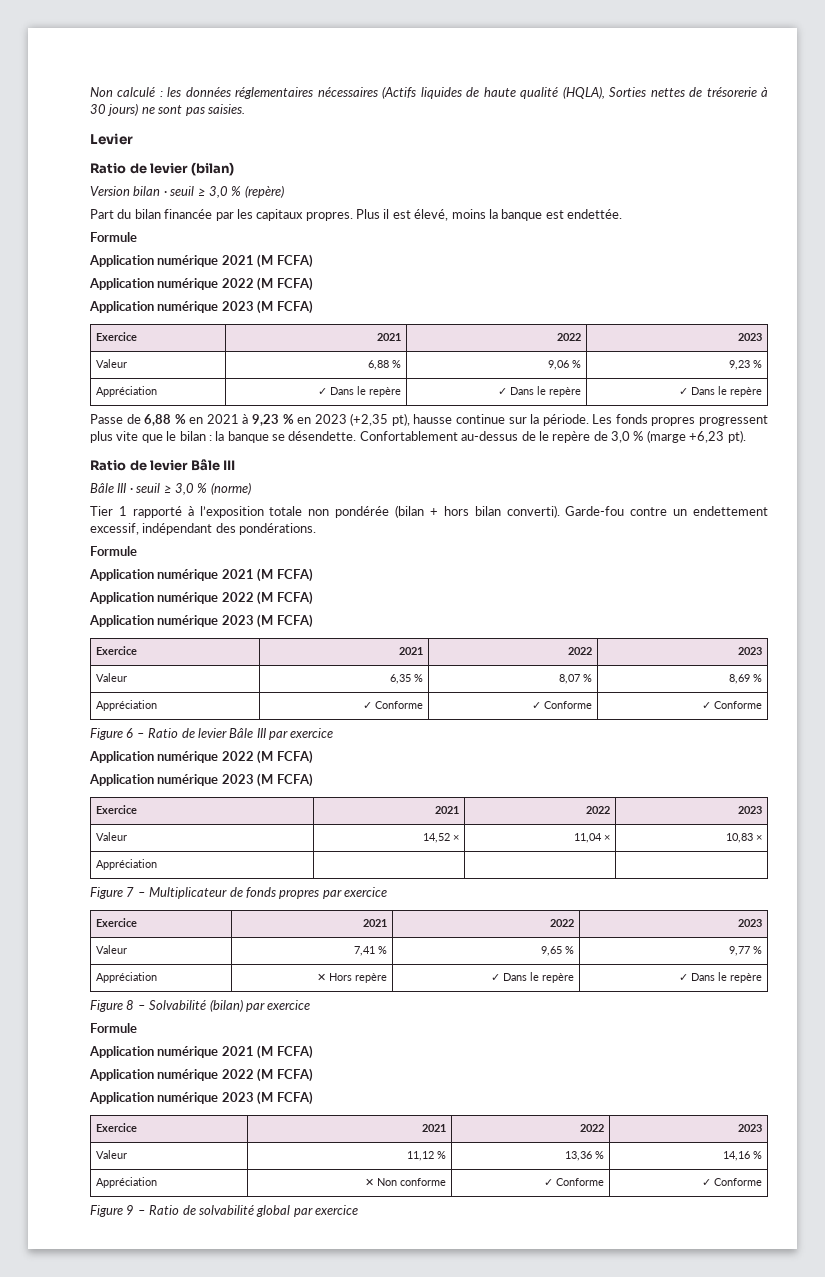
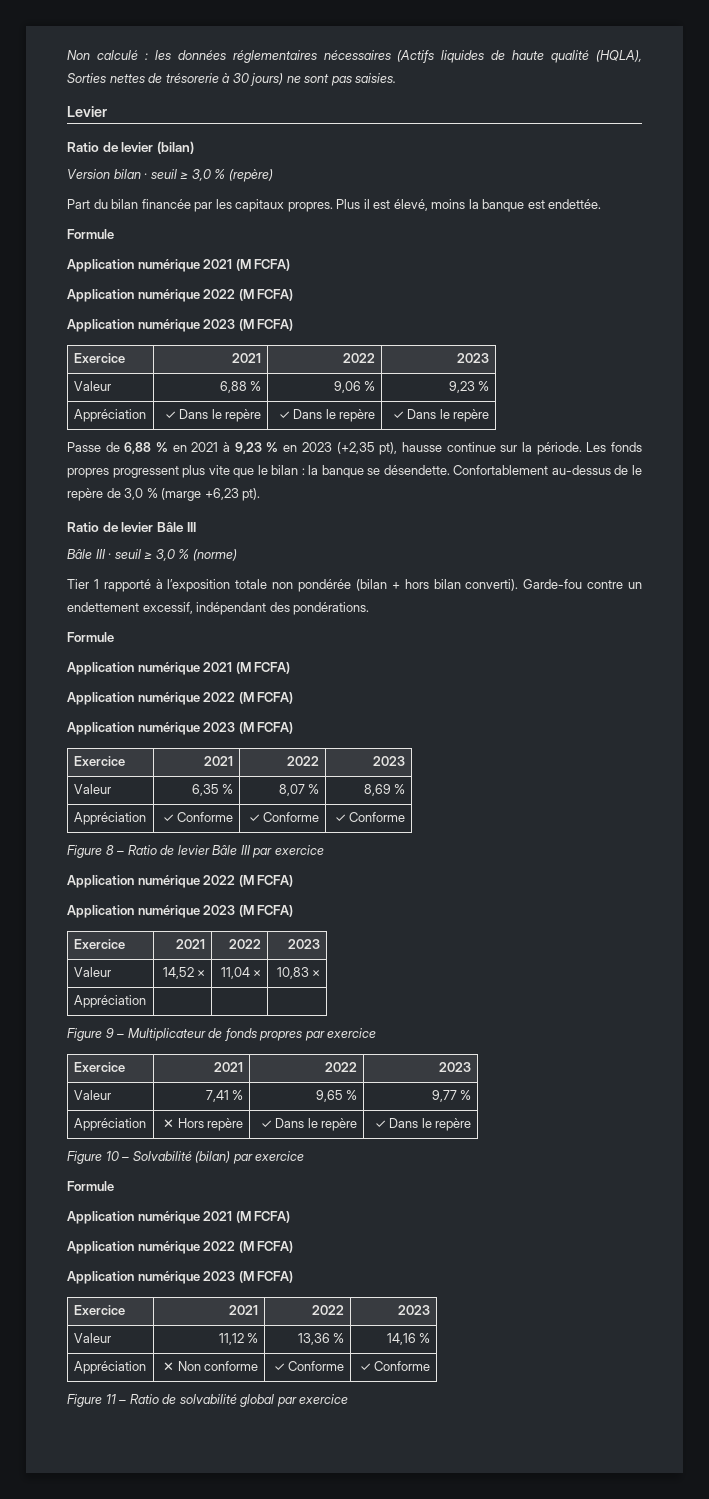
[126,728,134,738] 6 -> [105,845,114,855] 8
[126,887,135,897] 7 -> [105,1028,114,1038] 9
[126,1000,135,1010] 8 -> [105,1151,120,1161] 10
[126,1205,135,1215] 9 -> [105,1394,116,1404] 11

